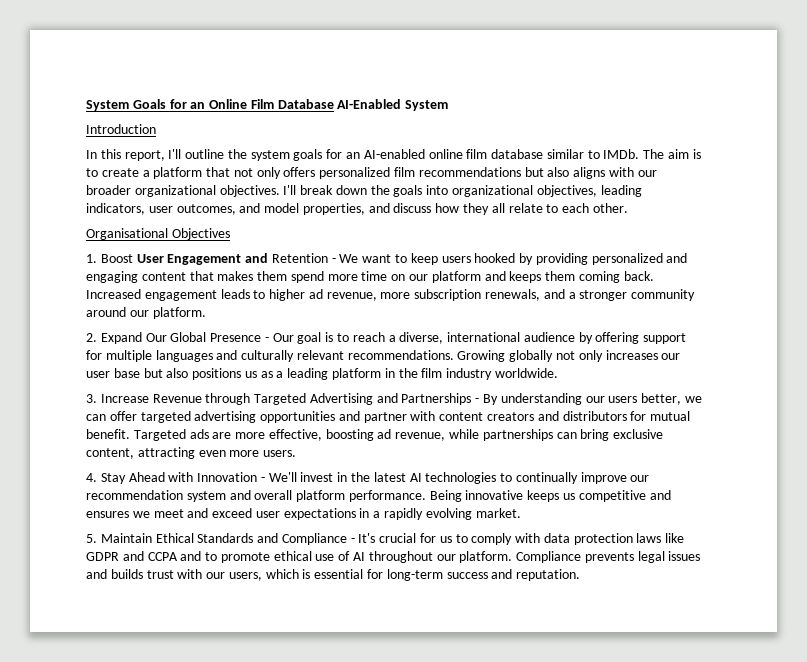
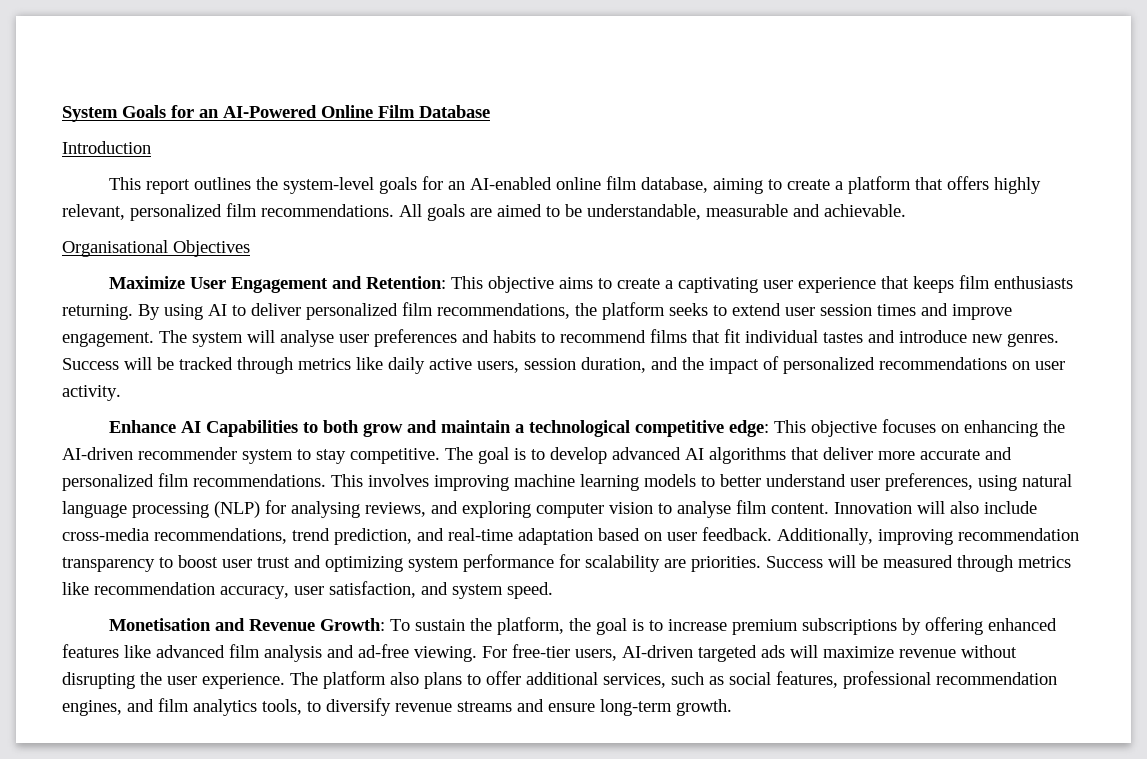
(206, 105) none -> [223,105,317,118] AI-Powered
[337,99,449,111] AI-Enabled System -> (490, 111) none
[86,149,290,161] In this report, I'll outline the system -> [109,177,375,194] This report outlines the system-level
[491,149,701,159] database similar to IMDb. The aim is -> [641,177,764,194] database, aiming
[233,167,657,179] [86,185,642,197] [86,203,628,215] not only offers personalized film recommendations but also aligns with our broader organizational objectives. I'll break down the goals into organizational objectives, leading indicators, user outcomes, and model properties, and discuss how they all relate to each other. -> [947,176,1042,194] [62,203,906,221] offers highly relevant, personalized film recommendations. All goals are aimed to be understandable, measurable and achievable.
[86,254,133,263] 1. Boost -> [109,276,186,289] Maximize
[271,253,688,265] [86,271,654,283] [86,289,696,301] [86,307,206,319] [86,332,687,344] [86,350,681,362] [86,368,558,380] [86,393,702,405] [86,411,691,423] [86,429,664,441] [86,447,297,459] [86,472,650,484] [86,490,671,502] [86,508,521,520] [86,533,685,545] [86,551,701,563] [86,569,581,581] Retention - We want to keep users hooked by providing personalized and engaging content that makes them spend more time on our platform and keeps them coming back. Increased engagement leads to higher ad revenue, more subscription renewals, and a stronger community around our platform. // 2. Expand Our Global Presence - Our goal is to reach a diverse, international audience by offering support for multiple languages and culturally relevant recommendations. Growing globally not only increases our user base but also positions us as a leading platform in the film industry worldwide. // 3. Increase Revenue through Targeted Advertising and Partnerships - By understanding our users better, we can offer targeted advertising opportunities and partner with content creators and distributors for mutual benefit. Targeted ads are more effective, boosting ad revenue, while partnerships can bring exclusive content, attracting even more users. // 4. Stay Ahead with Innovation - We'll invest in the latest AI technologies to continually improve our recommendation system and overall platform performance. Being innovative keeps us competitive and ensures we meet and exceed user expectations in a rapidly evolving market. // 5. Maintain Ethical Standards and Compliance - It's crucial for us to comply with data protection laws like GDPR and CCPA and to promote ethical use of AI throughout our platform. Compliance prevents legal issues and builds trust with our users, which is essential for long-term success and reputation. -> [366,275,1074,293] [62,302,1012,320] [62,329,1059,347] [62,356,1065,374] [62,385,121,401] [109,419,1066,437] [62,447,1012,464] [62,473,1072,491] [62,500,1037,518] [62,527,1079,545] [62,554,1071,572] [62,581,553,599] [109,617,1058,635] [62,644,1017,662] [62,671,1057,689] [62,698,732,716] Retention: This objective aims to create a captivating user experience that keeps film enthusiasts returning. By using AI to deliver personalized film recommendations, the platform seeks to extend user session times and improve engagement. The system will analyse user preferences and habits to recommend films that fit individual tastes and introduce new genres. Success will be tracked through metrics like daily active users, session duration, and the impact of personalized recommendations on user activity. // Enhance AI Capabilities to both grow and maintain a technological competitive edge: This objective focuses on enhancing the AI-driven recommender system to stay competitive. The goal is to develop advanced AI algorithms that deliver more accurate and personalized film recommendations. This involves improving machine learning models to better understand user preferences, using natural language processing (NLP) for analysing reviews, and exploring computer vision to analyse film content. Innovation will also include cross-media recommendations, trend prediction, and real-time adaptation based on user feedback. Additionally, improving recommendation transparency to boost user trust and optimizing system performance for scalability are priorities. Success will be measured through metrics like recommendation accuracy, user satisfaction, and system speed. // Monetisation and Revenue Growth: To sustain the platform, the goal is to increase premium subscriptions by offering enhanced features like advanced film analysis and ad-free viewing. For free-tier users, AI-driven targeted ads will maximize revenue without disrupting the user experience. The platform also plans to offer additional services, such as social features, professional recommendation engines, and film analytics tools, to diversify revenue streams and ensure long-term growth.

